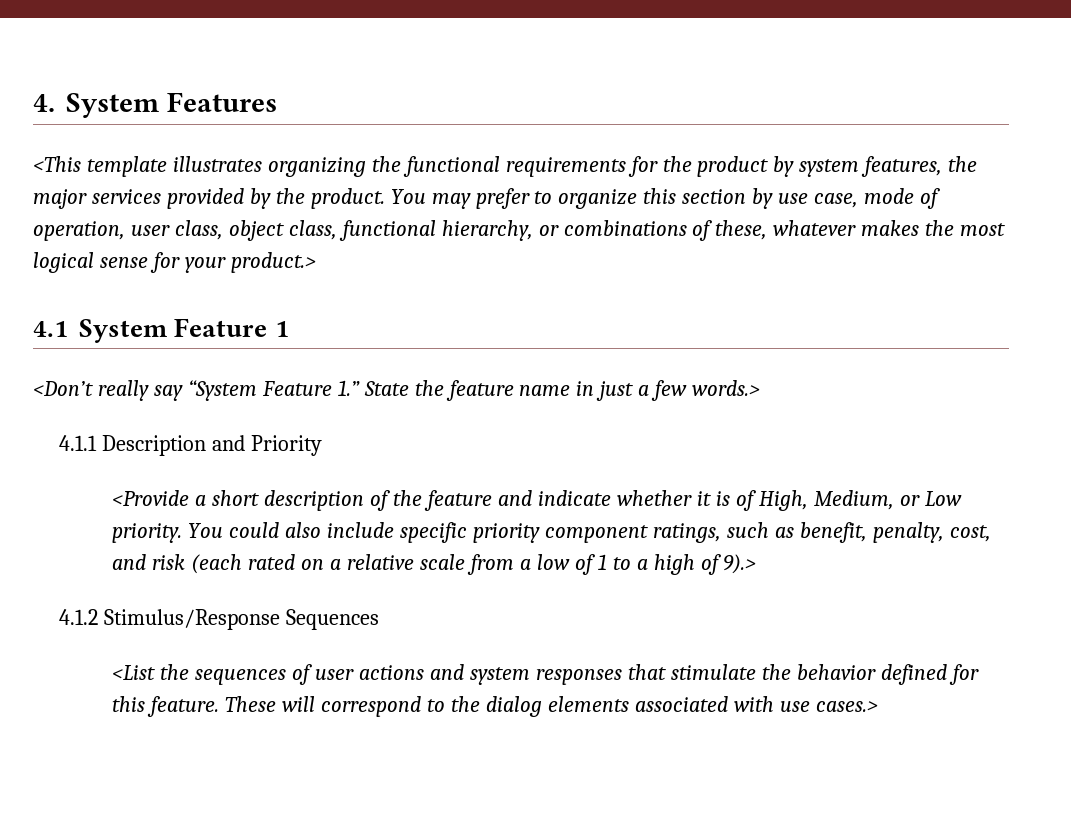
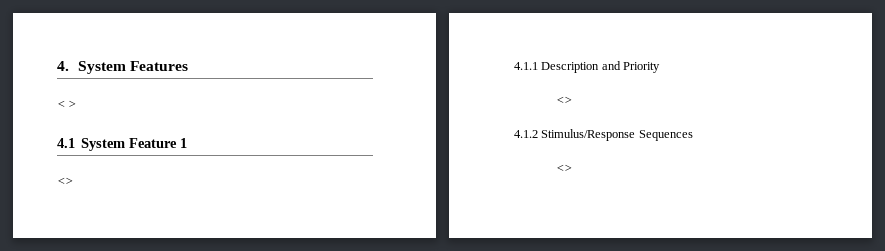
[33,156,978,177] [33,188,940,209] [33,220,1006,241] [33,252,316,273] [33,318,289,343] [33,380,761,401] [59,435,323,456] [112,490,962,511] [112,522,991,543] [112,554,757,575] [59,609,380,630] [112,664,979,685] [112,696,878,717] <This template illustrates organizing the functional requirements for the product by system features, the major services provided by the product. You may prefer to organize this section by use case, mode of operation, user class, object class, functional hierarchy, or combinations of these, whatever makes the most logical sense for your product.> // 4.1 System Feature 1 // <Don’t really say “System Feature 1.” State the feature name in just a few words.> // 4.1.1 Description and Priority // <Provide a short description of the feature and indicate whether it is of High, Medium, or Low priority. You could also include specific priority component ratings, such as benefit, penalty, cost, and risk (each rated on a relative scale from a low of 1 to a high of 9).> // 4.1.2 Stimulus/Response Sequences // <List the sequences of user actions and system responses that stimulate the behavior defined for this feature. These will correspond to the dialog elements associated with use cases.> -> [57,100,77,108] [57,138,188,151] [57,177,73,185] [514,61,661,73] [556,96,573,104] [514,129,693,141] [556,164,573,172] < > // 4.1 System Feature 1 // <> // 4.1.1 Description and Priority // <> // 4.1.2 Stimulus/Response Sequences // <>

